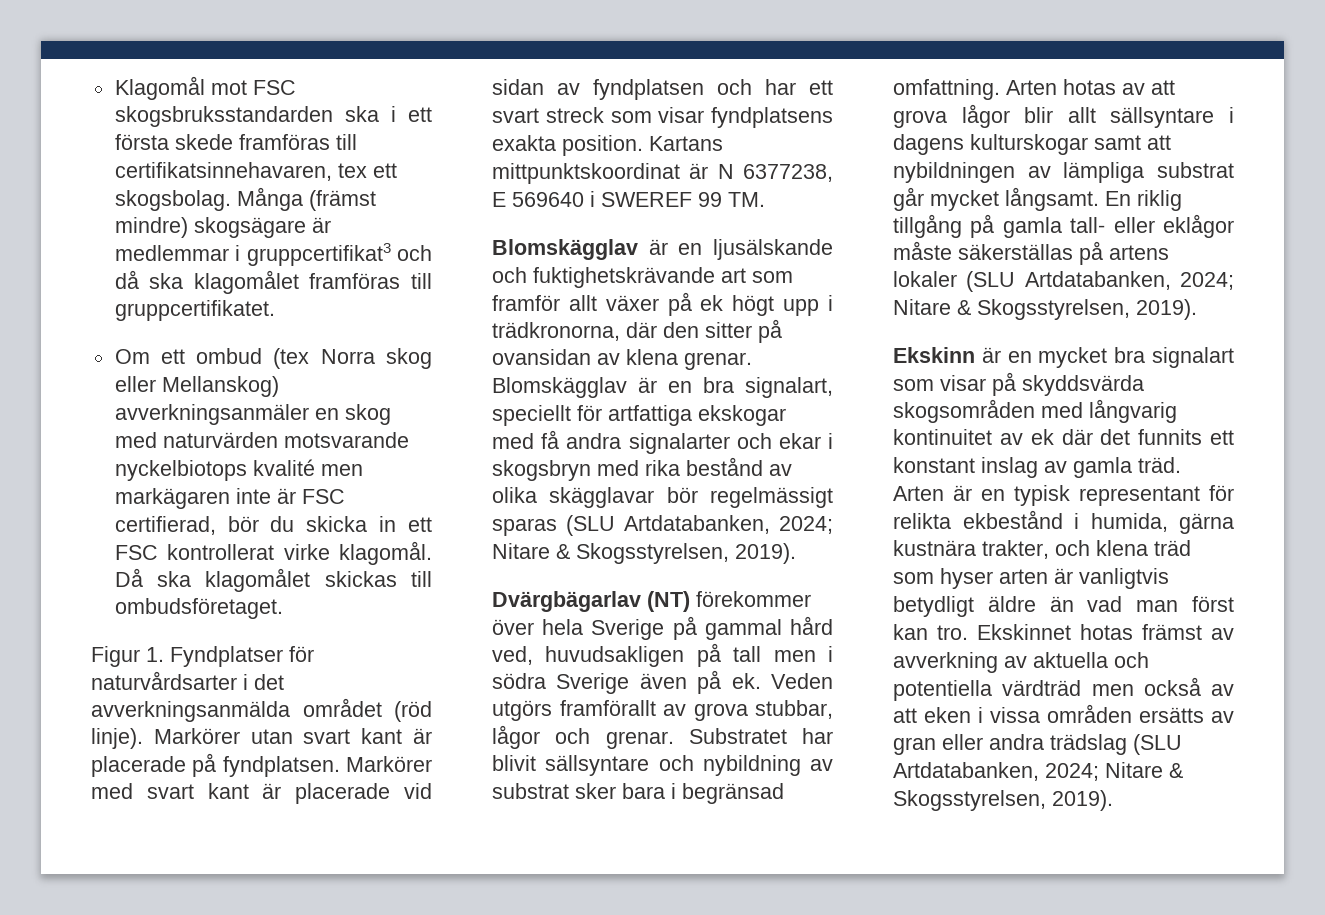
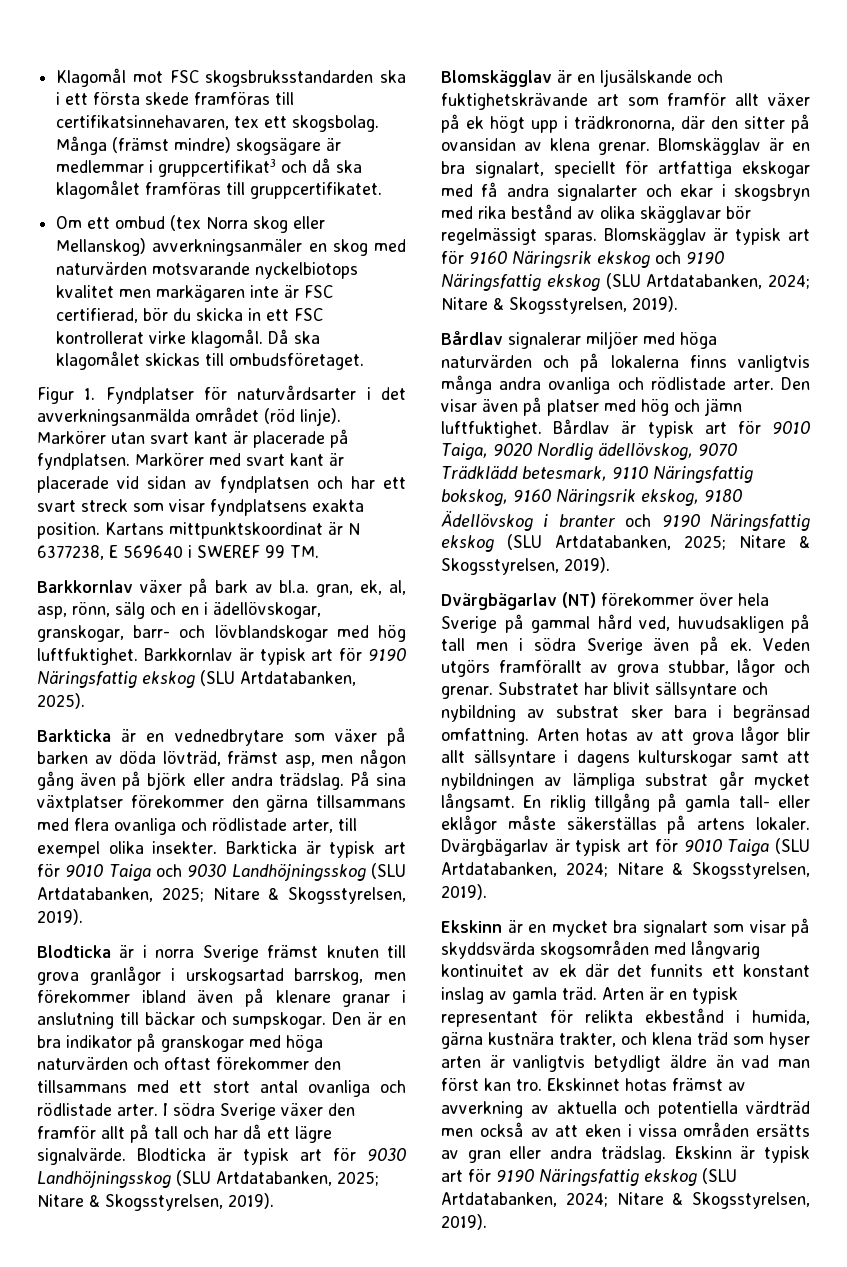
[252,459,315,476] kvalité -> [56,285,115,298] kvalitet
(765, 199) none -> [37,578,406,597] [37,601,321,619] [37,624,406,642] [37,647,406,665] [37,670,356,688] [37,693,85,709] [37,727,407,746] [37,749,406,768] [37,771,406,790] [37,794,406,812] [37,817,357,835] [37,841,407,858] [37,863,406,881] [37,887,406,904] [37,909,83,925] [37,945,406,962] [37,966,406,985] [37,988,406,1007] [37,1012,406,1029] [37,1033,323,1052] [37,1056,341,1070] [37,1080,406,1097] [37,1102,355,1120] [37,1124,332,1143] [37,1147,406,1165] [37,1170,379,1188] [37,1193,274,1211] // Barkkornlav växer på bark av bl.a. gran, ek, al, asp, rönn, sälg och en i ädellövskogar, granskogar, barr- och lövblandskogar med hög luftfuktighet. Barkkornlav är typisk art för 9190 Näringsfattig ekskog (SLU Artdatabanken, 2025). // Barkticka är en vednedbrytare som växer på barken av döda lövträd, främst asp, men någon gång även på björk eller andra trädslag. På sina växtplatser förekommer den gärna tillsammans med flera ovanliga och rödlistade arter, till exempel olika insekter. Barkticka är typisk art för 9010 Taiga och 9030 Landhöjningsskog (SLU Artdatabanken, 2025; Nitare & Skogsstyrelsen, 2019). // Blodticka är i norra Sverige främst knuten till grova granlågor i urskogsartad barrskog, men förekommer ibland även på klenare granar i anslutning till bäckar och sumpskogar. Den är en bra indikator på granskogar med höga naturvärden och oftast förekommer den tillsammans med ett stort antal ovanliga och rödlistade arter. I södra Sverige växer den framför allt på tall och har då ett lägre signalvärde. Blodticka är typisk art för 9030 Landhöjningsskog (SLU Artdatabanken, 2025; Nitare & Skogsstyrelsen, 2019).
[492,515,833,536] [492,543,796,564] sparas (SLU Artdatabanken, 2024; Nitare & Skogsstyrelsen, 2019). -> [543,228,810,245] [441,250,724,268] [441,273,810,291] [441,296,678,314] [441,331,717,349] [441,353,810,372] [441,375,810,394] [441,397,742,416] [441,419,810,438] [441,442,737,460] [441,465,753,483] [441,488,742,506] [441,510,810,531] [441,534,810,552] [441,557,610,575] sparas. Blomskägglav är typisk art för 9160 Näringsrik ekskog och 9190 Näringsfattig ekskog (SLU Artdatabanken, 2024; Nitare & Skogsstyrelsen, 2019). // Bårdlav signalerar miljöer med höga naturvärden och på lokalerna finns vanligtvis många andra ovanliga och rödlistade arter. Den visar även på platser med hög och jämn luftfuktighet. Bårdlav är typisk art för 9010 Taiga, 9020 Nordlig ädellövskog, 9070 Trädklädd betesmark, 9110 Näringsfattig bokskog, 9160 Näringsrik ekskog, 9180 Ädellövskog i branter och 9190 Näringsfattig ekskog (SLU Artdatabanken, 2025; Nitare & Skogsstyrelsen, 2019).
[893,271,957,287] lokaler -> [756,817,810,830] [441,838,770,856] lokaler. Dvärgbägarlav är typisk art för 9010 Taiga
[1050,734,1127,755] trädslag -> [600,1146,810,1163] [441,1168,697,1186] trädslag. Ekskinn är typisk art för 9190 Näringsfattig ekskog

